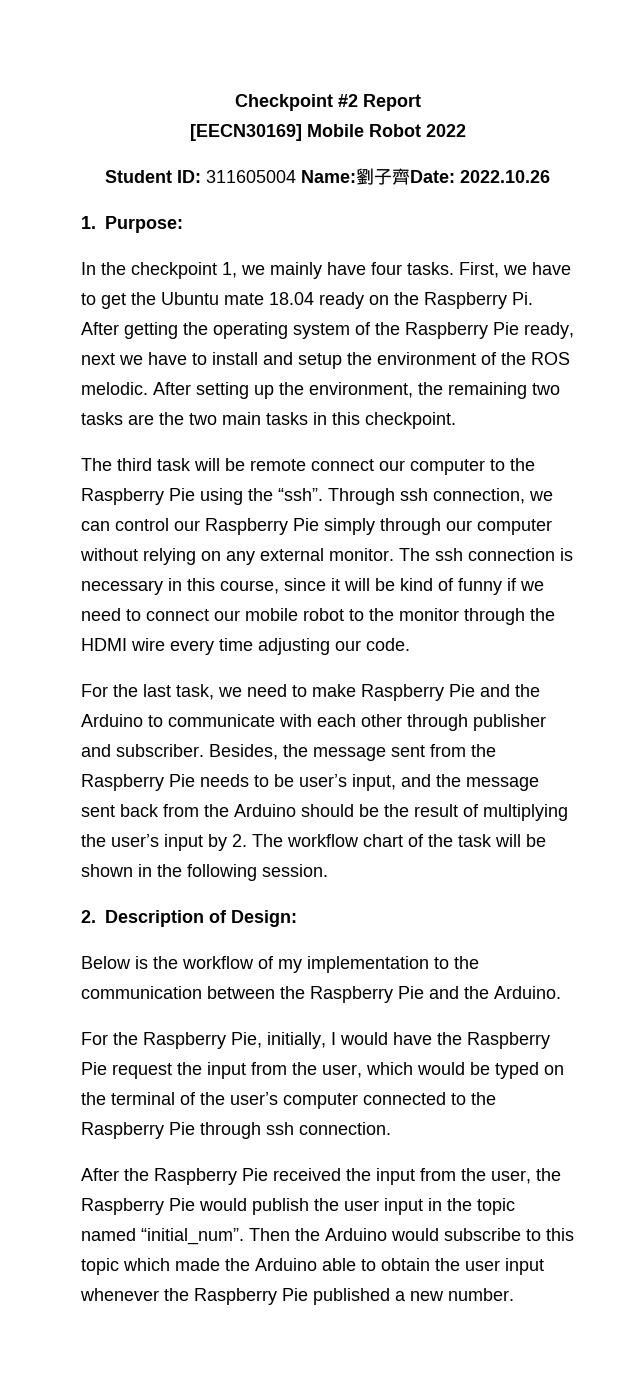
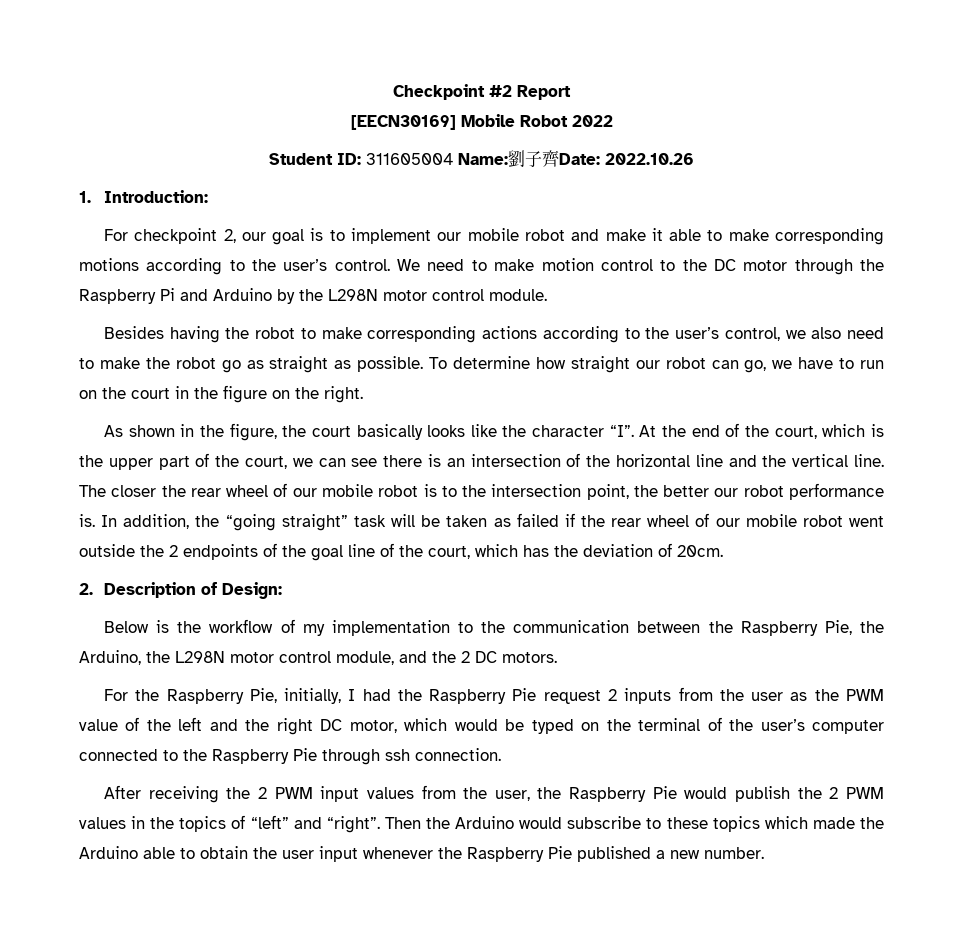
[105,216,183,233] [81,262,571,279] [81,292,533,309] [81,322,574,339] [81,352,570,369] [81,382,560,399] [81,412,456,429] [81,458,535,475] [81,488,553,505] [81,518,552,535] [80,548,573,565] [81,578,544,595] [81,608,555,625] [81,638,410,655] [81,684,540,701] [81,714,546,731] [81,744,496,761] [81,774,539,791] [81,804,568,821] [81,834,546,851] [81,864,328,881] Purpose: // In the checkpoint 1, we mainly have four tasks. First, we have to get the Ubuntu mate 18.04 ready on the Raspberry Pi. After getting the operating system of the Raspberry Pie ready, next we have to install and setup the environment of the ROS melodic. After setting up the environment, the remaining two tasks are the two main tasks in this checkpoint. // The third task will be remote connect our computer to the Raspberry Pie using the “ssh”. Through ssh connection, we can control our Raspberry Pie simply through our computer without relying on any external monitor. The ssh connection is necessary in this course, since it will be kind of funny if we need to connect our mobile robot to the monitor through the HDMI wire every time adjusting our code. // For the last task, we need to make Raspberry Pie and the Arduino to communicate with each other through publisher and subscriber. Besides, the message sent from the Raspberry Pie needs to be user’s input, and the message sent back from the Arduino should be the result of multiplying the user’s input by 2. The workflow chart of the task will be shown in the following session. -> [103,190,208,203] [103,228,885,245] [79,258,885,275] [79,288,547,304] [103,326,885,343] [79,356,884,373] [79,385,363,403] [103,423,884,441] [79,453,884,470] [79,483,885,500] [79,513,884,531] [79,543,723,561] Introduction: // For checkpoint 2, our goal is to implement our mobile robot and make it able to make corresponding motions according to the user’s control. We need to make motion control to the DC motor through the Raspberry Pi and Arduino by the L298N motor control module. // Besides having the robot to make corresponding actions according to the user’s control, we also need to make the robot go as straight as possible. To determine how straight our robot can go, we have to run on the court in the figure on the right. // As shown in the figure, the court basically looks like the character “I”. At the end of the court, which is the upper part of the court, we can see there is an intersection of the horizontal line and the vertical line. The closer the rear wheel of our mobile robot is to the intersection point, the better our robot performance is. In addition, the “going straight” task will be taken as failed if the rear wheel of our mobile robot went outside the 2 endpoints of the goal line of the court, which has the deviation of 20cm.
[398,986,561,999] Pie and the Arduino. -> [824,620,884,635] [79,650,557,665] Pie, the Arduino, the L298N motor control module, and the 2 DC motors.
[340,1032,432,1045] would have -> [362,689,391,701] had
[177,1062,362,1079] the input from the user, -> [608,687,885,704] [79,717,397,735] 2 inputs from the user as the PWM value of the left and the right DC motor,
[124,1168,415,1185] the Raspberry Pie received the input -> [148,786,414,803] receiving the 2 PWM input values
[344,1198,515,1215] [81,1228,244,1245] user input in the topic named “initial_num”. -> [829,787,885,799] [79,815,380,833] 2 PWM values in the topics of “left” and “right”.
[546,1228,574,1241] [81,1258,119,1275] this topic -> [666,816,760,832] these topics

